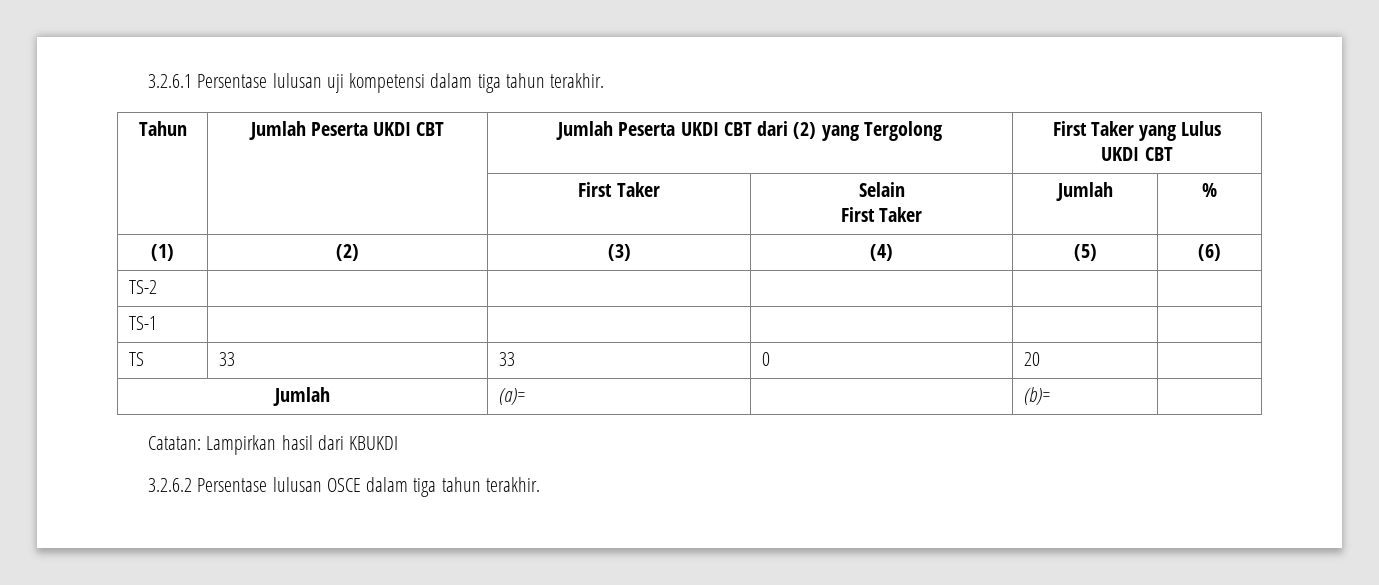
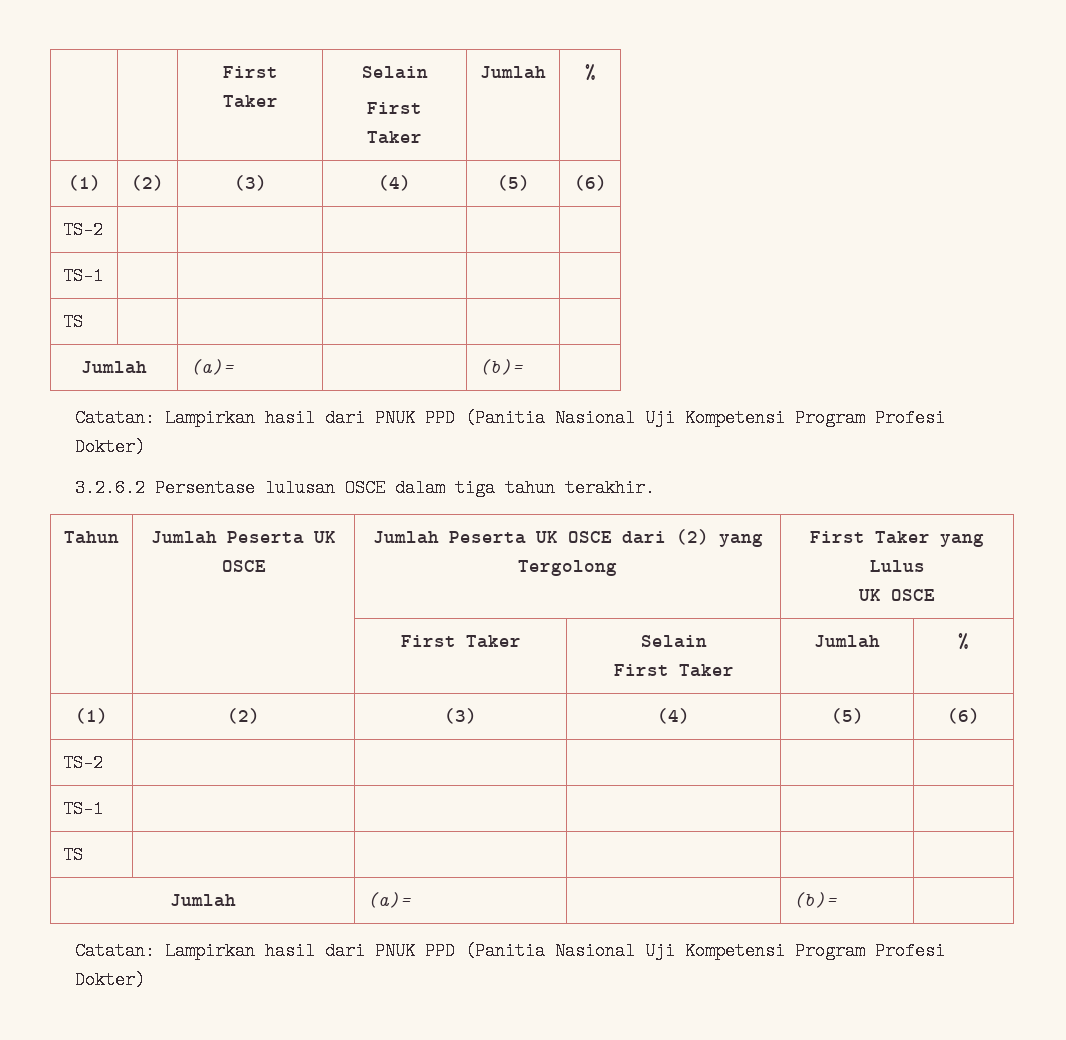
[147,73,426,93] 3.2.6.1 Persentase lulusan uji kompetensi -> [222,66,278,78] [222,95,278,108] [361,66,428,79] [367,102,422,114] [367,131,422,144] [480,66,546,79] [584,64,596,80] [67,175,101,191] [131,175,164,191] [233,175,267,191] [378,175,411,191] [496,175,530,191] [573,175,607,191] [63,221,104,239] [63,267,104,285] [63,313,84,331] [81,361,147,374] [190,359,235,375] [479,359,524,375] [74,409,945,427] [74,438,145,456] [74,479,385,497] | | First Taker | Selain // First Taker | Jumlah | % // (1) | (2) | (3) | (4) | (5) | (6) // TS-2 | | | | | // TS-1 | | | | | // TS | | | | | // Jumlah | (a)= | | (b)= | // Catatan: Lampirkan hasil dari PNUK PPD (Panitia Nasional Uji Kompetensi Program Profesi Dokter) // 3.2.6.2 Persentase lulusan OSCE
[373,122,445,136] [556,121,752,140] UKDI CBT | Jumlah Peserta UKDI CBT -> [313,531,336,543] [221,560,266,572] [372,531,612,544] UK OSCE | Jumlah Peserta UK OSCE
[1101,147,1173,161] UKDI CBT -> [858,589,935,601] UK OSCE
[218,352,235,366] [498,352,515,366] [761,352,770,366] [1023,352,1040,366] [273,387,330,406] [498,388,525,405] [1023,387,1050,405] [147,435,399,455] [147,477,540,497] 33 | 33 | 0 | 20 | // Jumlah | (a)= | | (b)= | // Catatan: Lampirkan hasil dari KBUKDI // 3.2.6.2 Persentase lulusan OSCE dalam tiga tahun terakhir. -> [169,894,236,907] [367,892,412,908] [793,892,838,908] [74,942,945,960] [74,971,145,989] | | | | // Jumlah | (a)= | | (b)= | // Catatan: Lampirkan hasil dari PNUK PPD (Panitia Nasional Uji Kompetensi Program Profesi Dokter)

